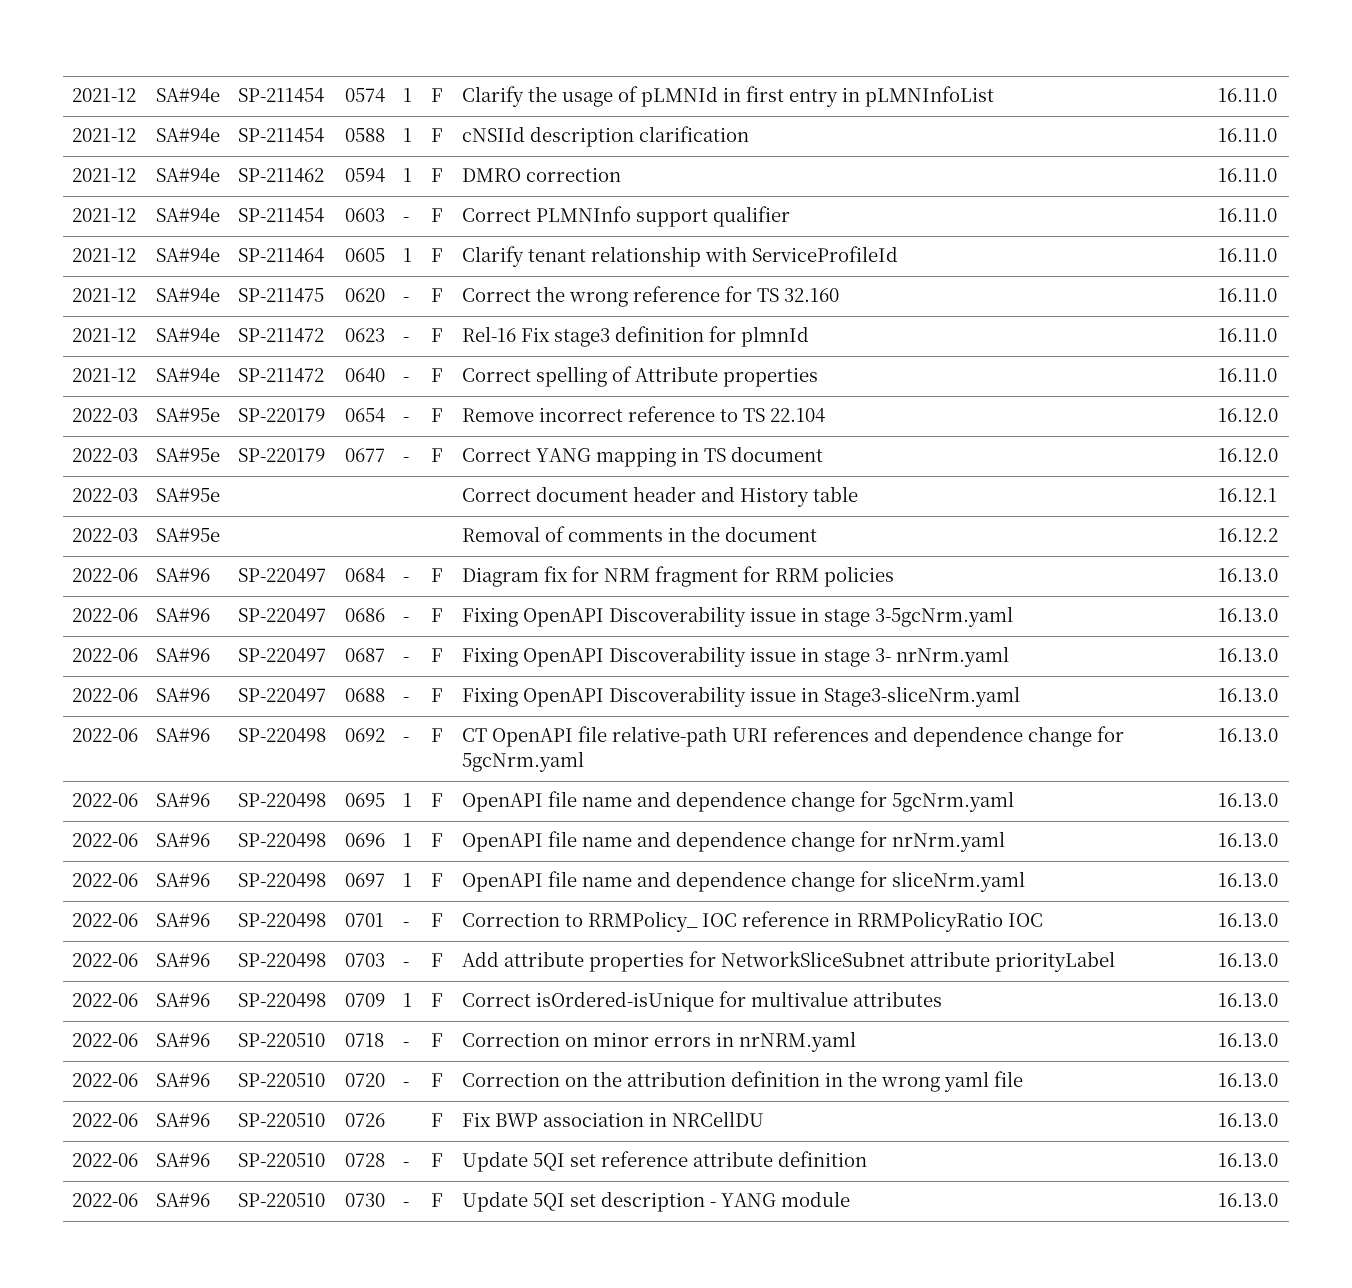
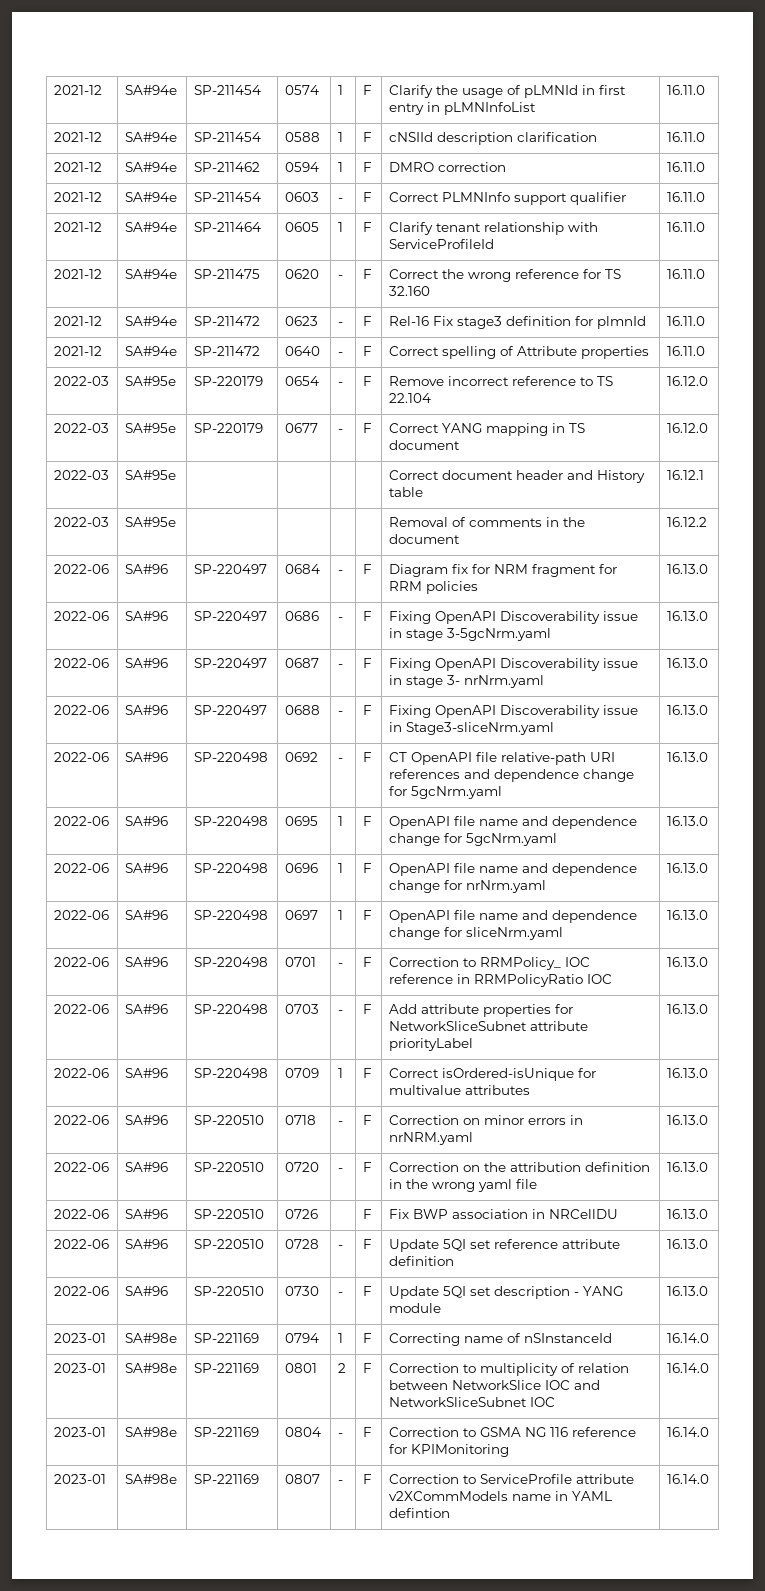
(1278, 1200) none -> [53,1333,106,1343] [124,1333,177,1343] [193,1333,259,1343] [284,1333,319,1343] [337,1333,343,1343] [362,1333,372,1343] [388,1333,612,1346] [666,1333,709,1343] [53,1363,106,1373] [124,1363,177,1373] [193,1363,259,1373] [284,1363,317,1373] [337,1363,346,1373] [362,1363,372,1373] [388,1363,629,1376] [388,1380,600,1390] [388,1397,555,1407] [666,1363,709,1373] [53,1427,106,1437] [124,1427,177,1437] [193,1427,259,1437] [284,1427,321,1437] [337,1433,343,1437] [362,1427,372,1437] [388,1427,636,1437] [388,1444,509,1457] [666,1427,709,1437] [53,1474,106,1484] [124,1474,177,1484] [193,1474,259,1484] [284,1474,320,1484] [337,1480,343,1484] [362,1474,372,1484] [388,1474,634,1484] [388,1491,612,1501] [388,1508,450,1518] [666,1474,709,1484] // 2023-01 | SA#98e | SP-221169 | 0794 | 1 | F | Correcting name of nSInstanceId | 16.14.0 // 2023-01 | SA#98e | SP-221169 | 0801 | 2 | F | Correction to multiplicity of relation between NetworkSlice IOC and NetworkSliceSubnet IOC | 16.14.0 // 2023-01 | SA#98e | SP-221169 | 0804 | - | F | Correction to GSMA NG 116 reference for KPIMonitoring | 16.14.0 // 2023-01 | SA#98e | SP-221169 | 0807 | - | F | Correction to ServiceProfile attribute v2XCommModels name in YAML defintion | 16.14.0

